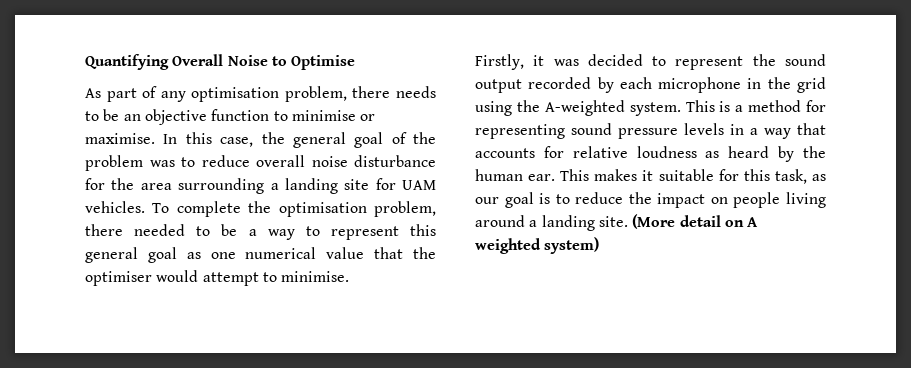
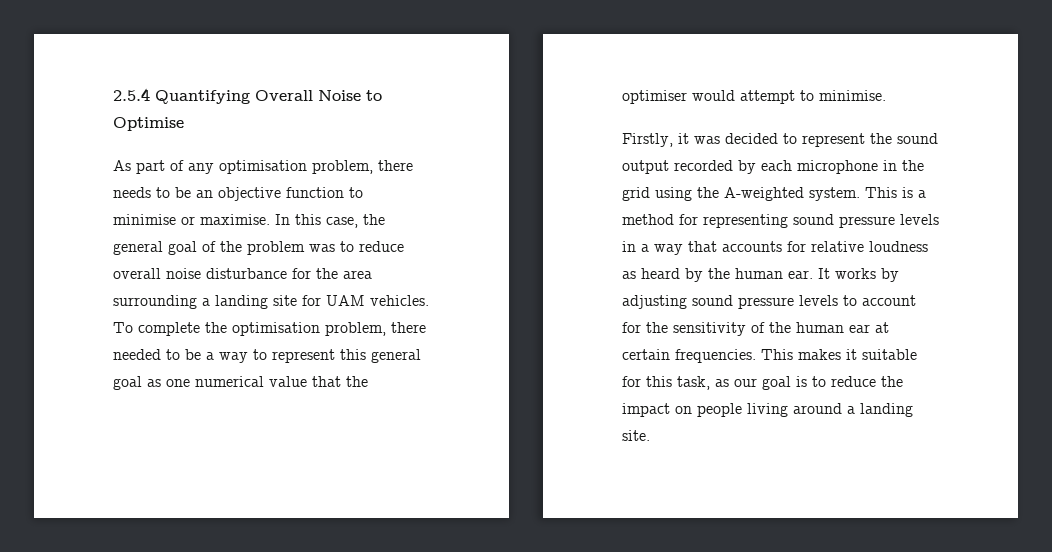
(85, 62) none -> [113,88,150,101] 2.5.4
(556, 177) none -> [818,268,899,282] [622,295,916,309] [622,322,889,336] [622,349,756,363] It works by adjusting sound pressure levels to account for the sensitivity of the human ear at certain frequencies.
[632,214,759,229] [475,237,600,254] (More detail on A weighted system) -> (650, 435) none

